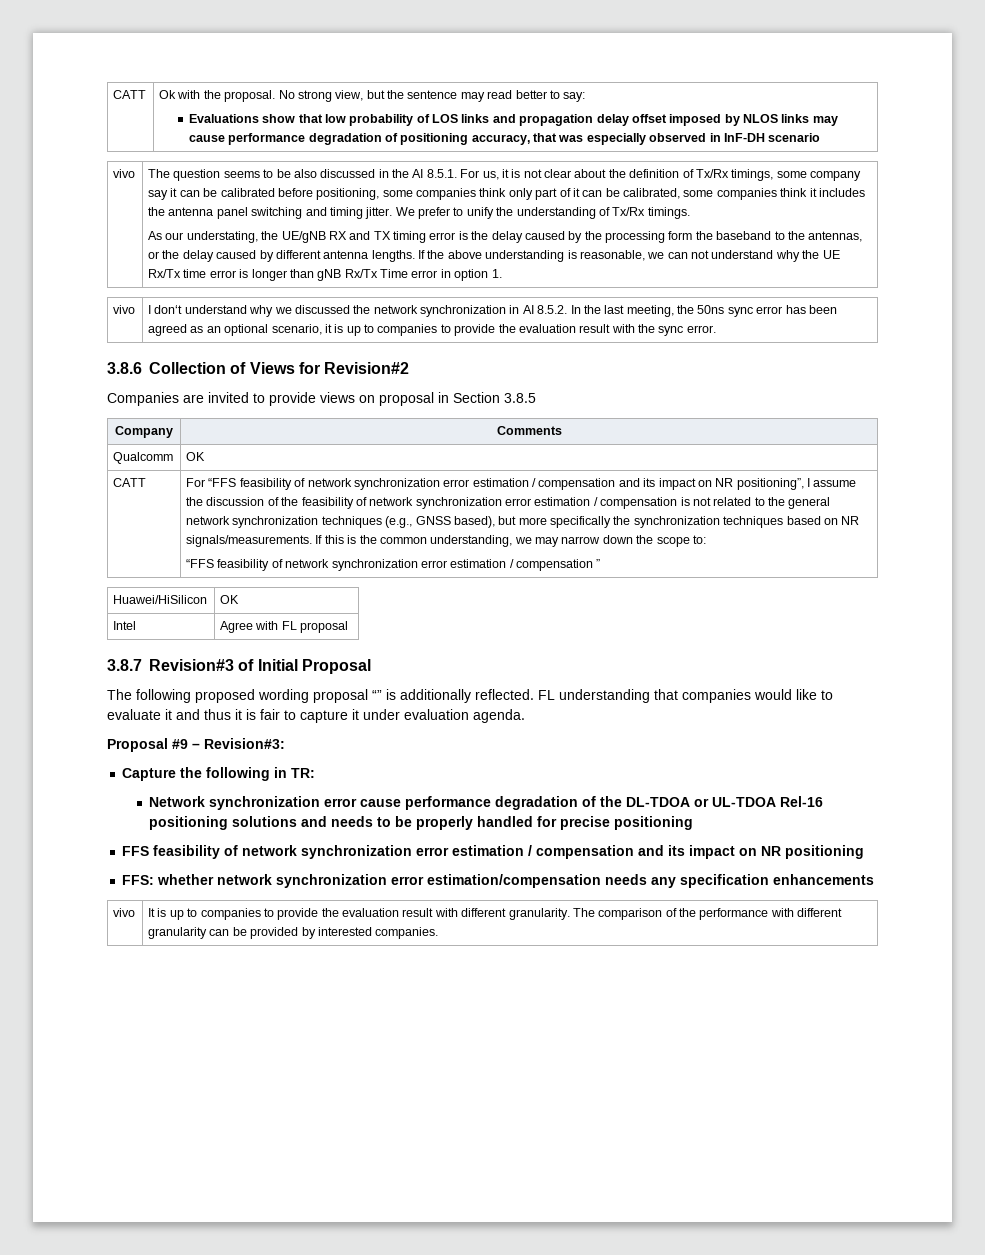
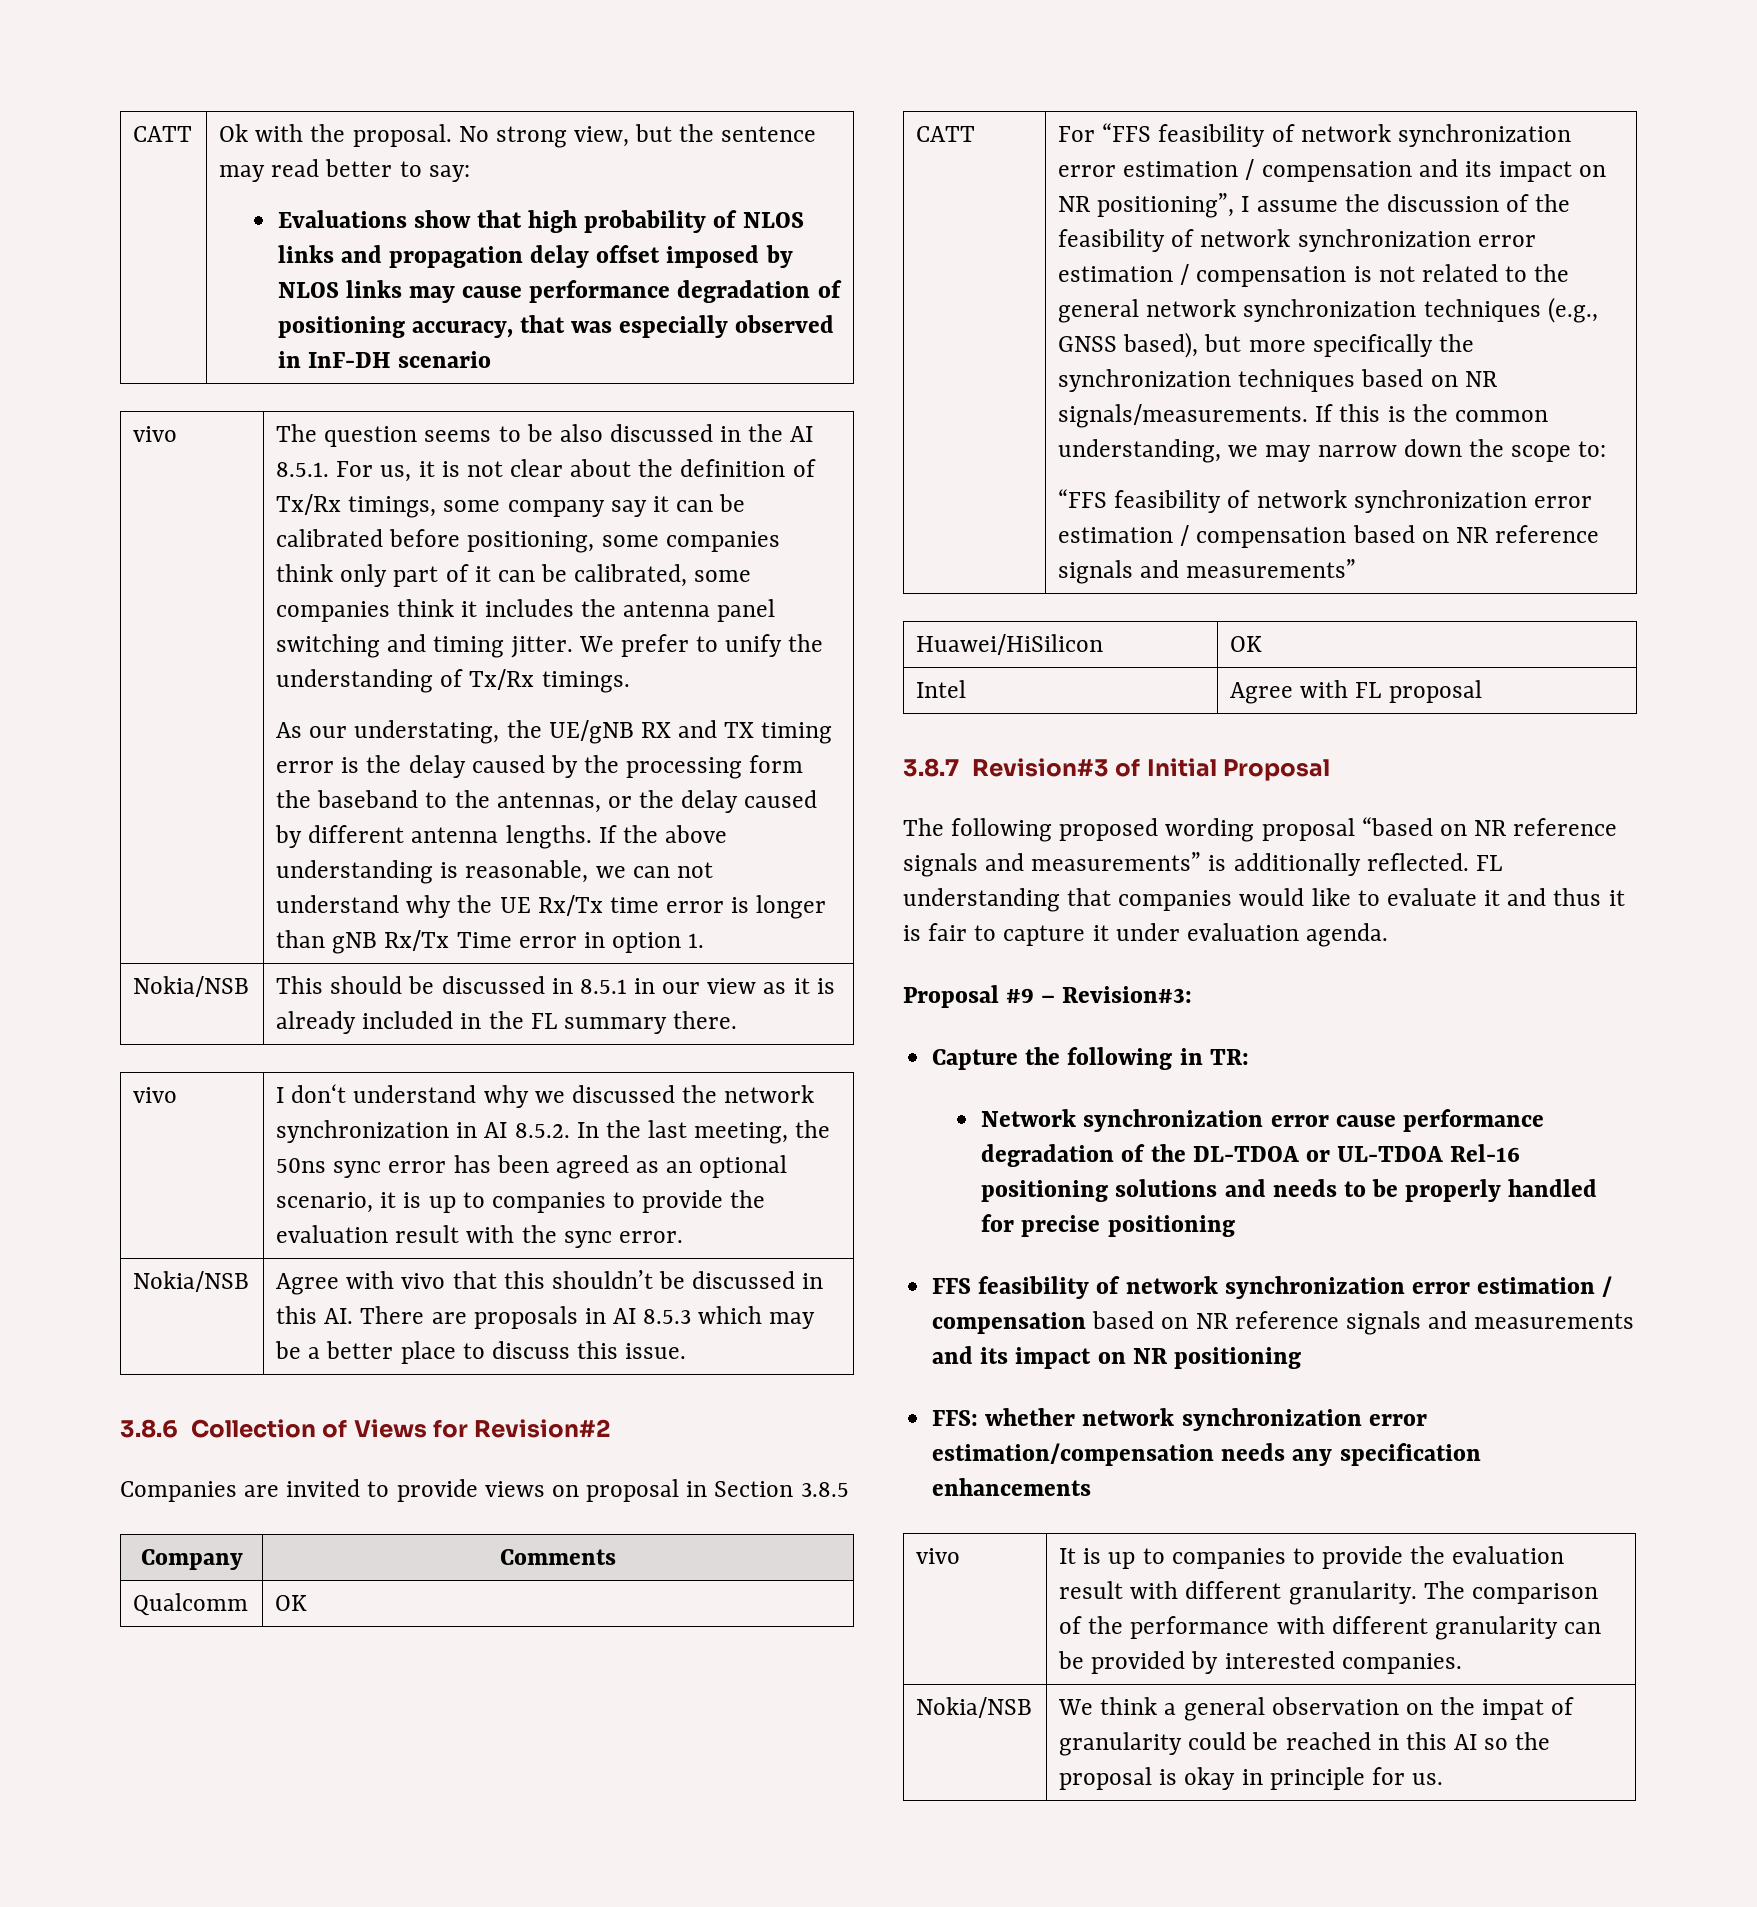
[324,114,346,123] low -> [528,210,578,233] high
[432,114,459,123] LOS -> [742,212,804,228] NLOS
(502, 273) none -> [133,976,250,997] [276,976,835,994] [276,1011,737,1034] // Nokia/NSB | This should be discussed in 8.5.1 in our view as it is already included in the FL summary there.
(716, 329) none -> [133,1271,250,1292] [276,1270,824,1295] [276,1306,816,1329] [275,1341,687,1364] // Nokia/NSB | Agree with vivo that this shouldn’t be discussed in this AI. There are proposals in AI 8.5.3 which may be a better place to discuss this issue.
[596,559,601,568] ” -> [1352,525,1599,543] [1058,559,1357,584] based on NR reference signals and measurements”
[372,690,382,700] “” -> [1361,817,1618,836] [903,852,1202,877] “based on NR reference signals and measurements”
(635, 852) none -> [1092,1311,1635,1335] based on NR reference signals and measurements
(439, 933) none -> [916,1697,1033,1718] [1058,1697,1575,1721] [1059,1732,1551,1756] [1059,1767,1443,1790] // Nokia/NSB | We think a general observation on the impat of granularity could be reached in this AI so the proposal is okay in principle for us.

